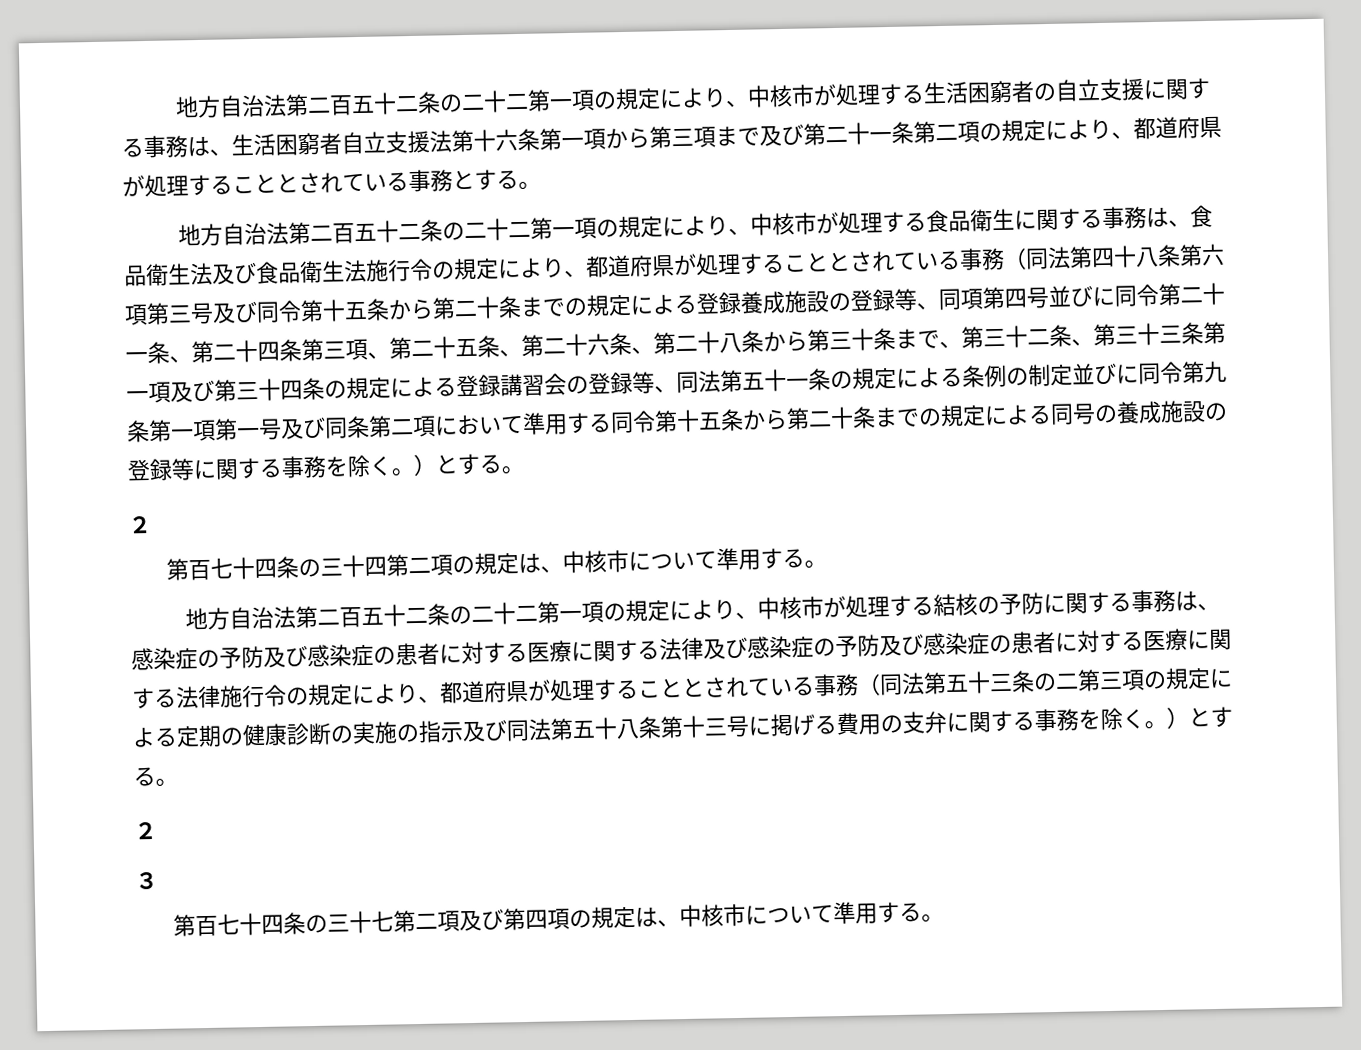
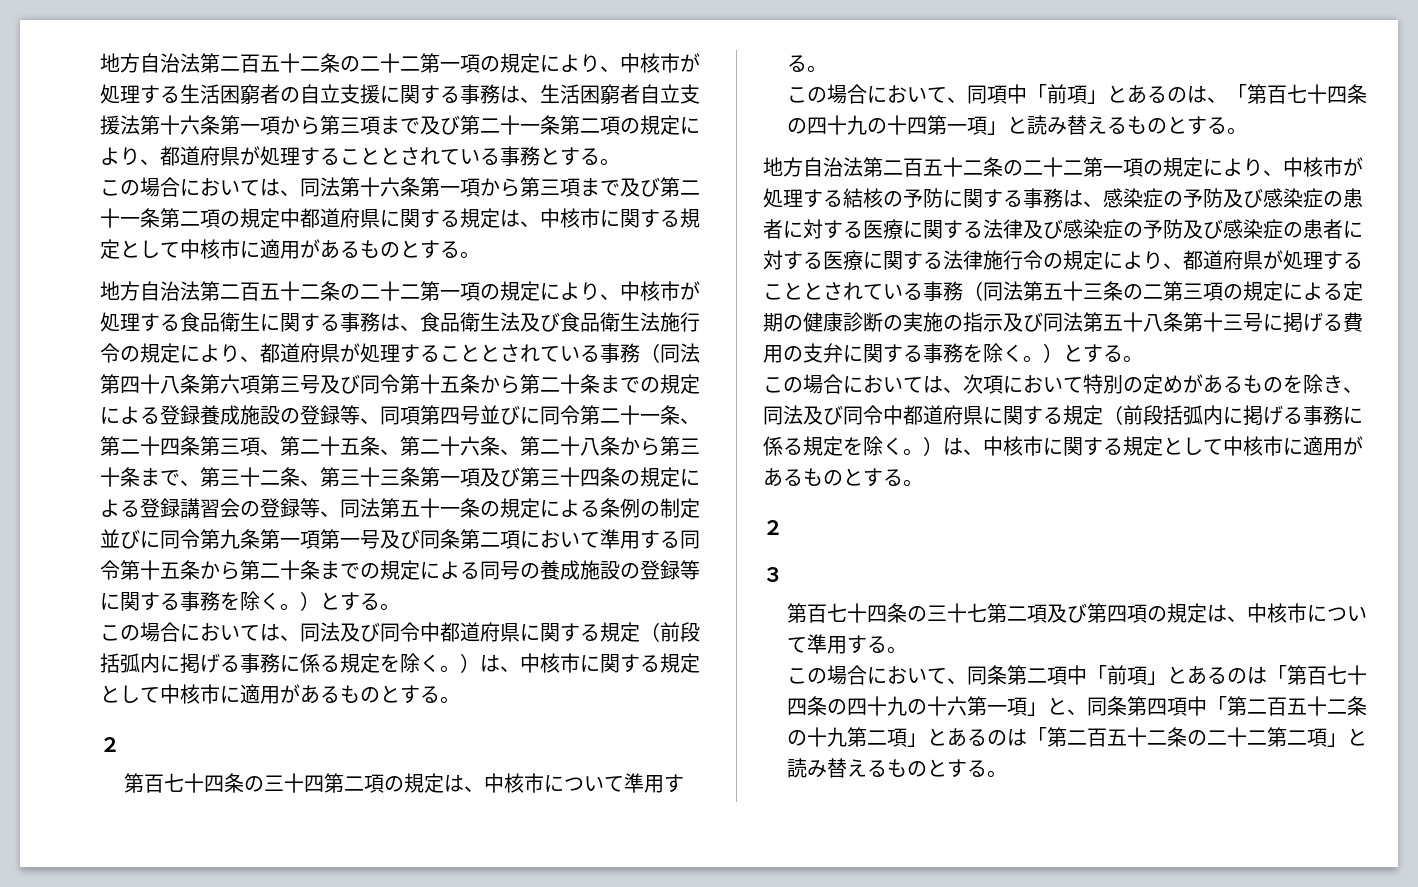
(541, 185) none -> [100,177,700,197] [100,208,700,228] [100,239,480,259] // この場合においては、同法第十六条第一項から第三項まで及び第二十一条第二項の規定中都道府県に関する規定は、中核市に関する規定として中核市に適用があるものとする。
(525, 470) none -> [100,622,700,642] [100,653,700,674] [100,684,460,704] // この場合においては、同法及び同令中都道府県に関する規定（前段括弧内に掲げる事務に係る規定を除く。）は、中核市に関する規定として中核市に適用があるものとする。
(827, 564) none -> [786,84,1367,104] [786,115,1247,135] // この場合において、同項中「前項」とあるのは、「第百七十四条の四十九の十四第一項」と読み替えるものとする。
(178, 782) none -> [763,374,1363,394] [763,405,1363,426] [763,436,1363,456] [763,468,923,487] // この場合においては、次項において特別の定めがあるものを除き、同法及び同令中都道府県に関する規定（前段括弧内に掲げる事務に係る規定を除く。）は、中核市に関する規定として中核市に適用があるものとする。
(944, 918) none -> [786,665,1367,685] [786,696,1367,716] [786,727,1367,747] [786,758,1007,778] // この場合において、同条第二項中「前項」とあるのは「第百七十四条の四十九の十六第一項」と、同条第四項中「第二百五十二条の十九第二項」とあるのは「第二百五十二条の二十二第二項」と読み替えるものとする。

